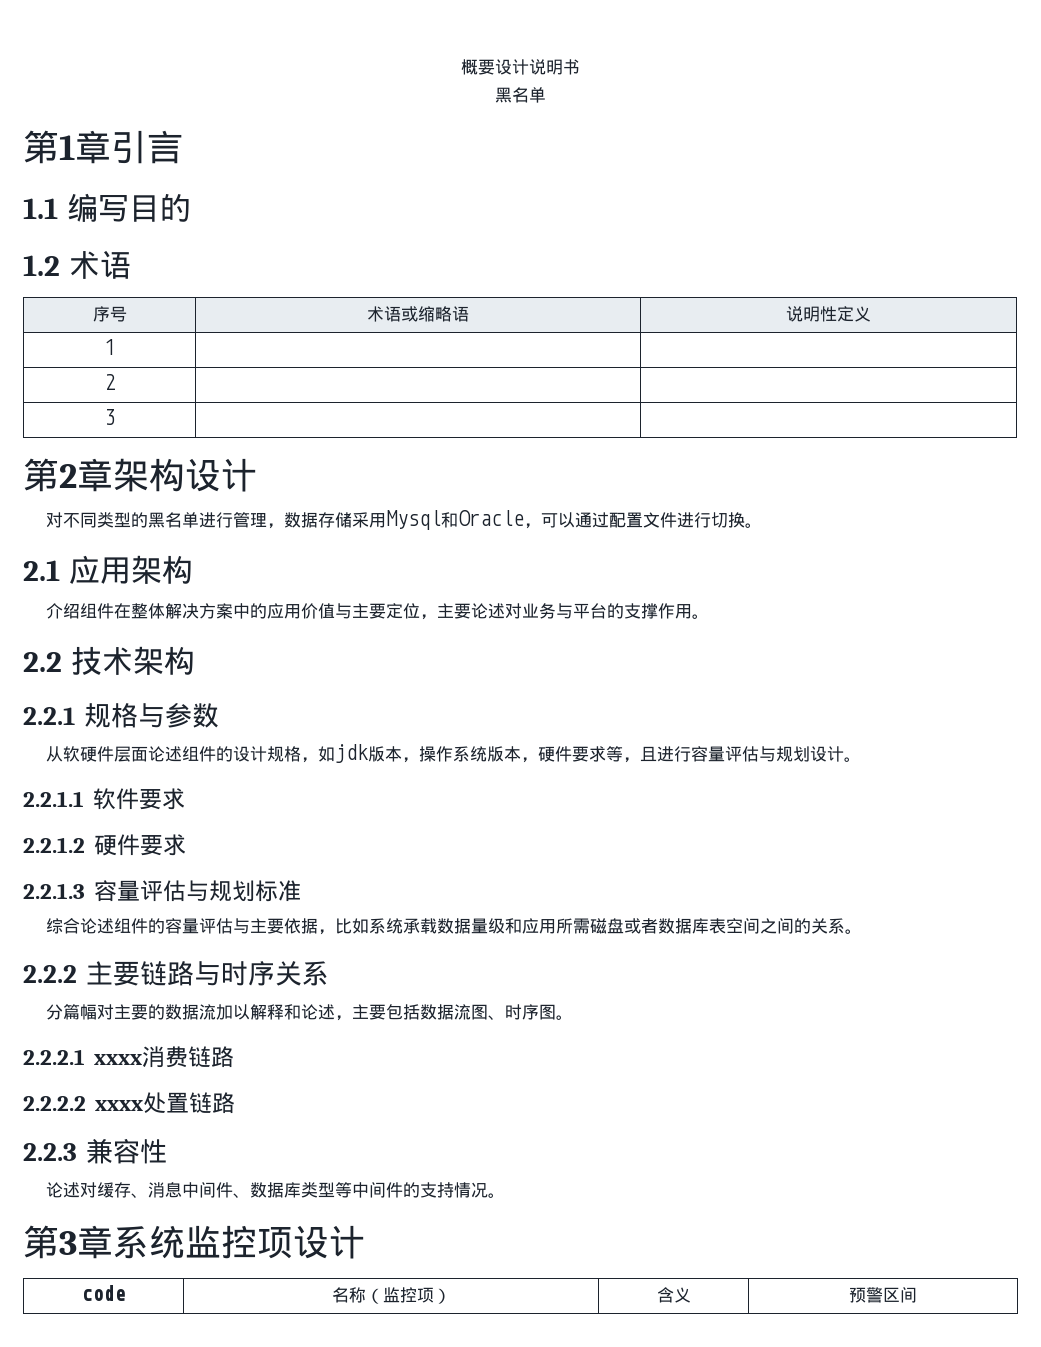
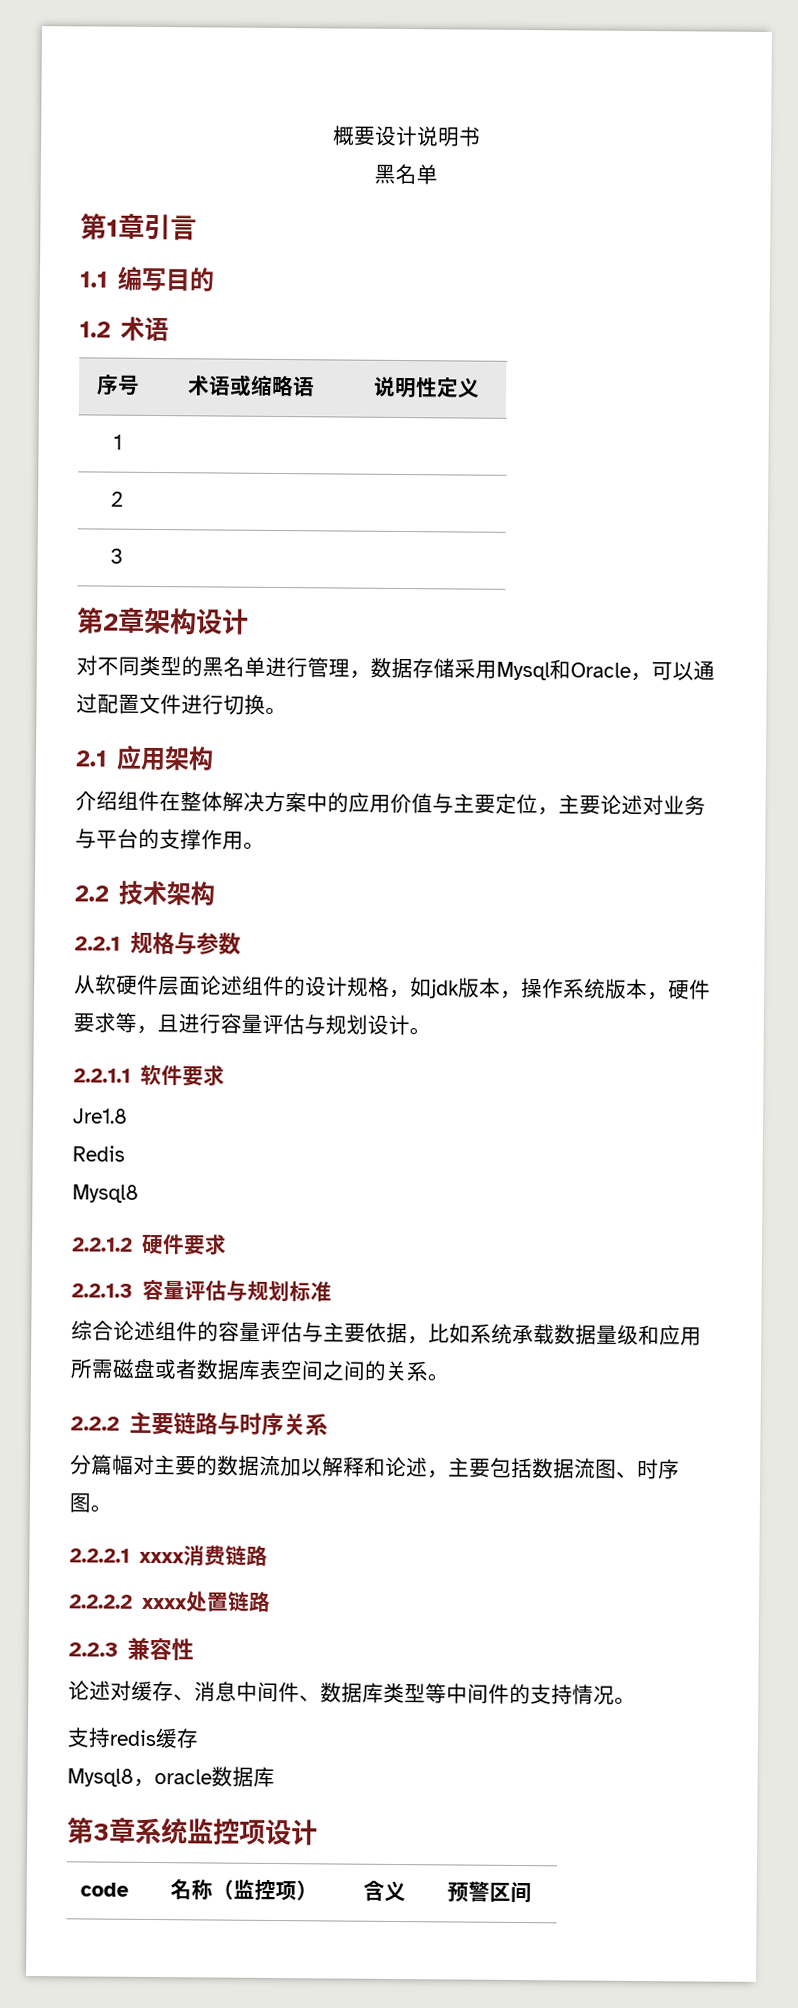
(185, 799) none -> [73,1108,128,1124] [72,1145,125,1162] [72,1184,139,1203] // Jre1.8 // Redis // Mysql8
(505, 1195) none -> [67,1727,199,1749] [67,1766,275,1788] // 支持redis缓存 // Mysql8，oracle数据库

